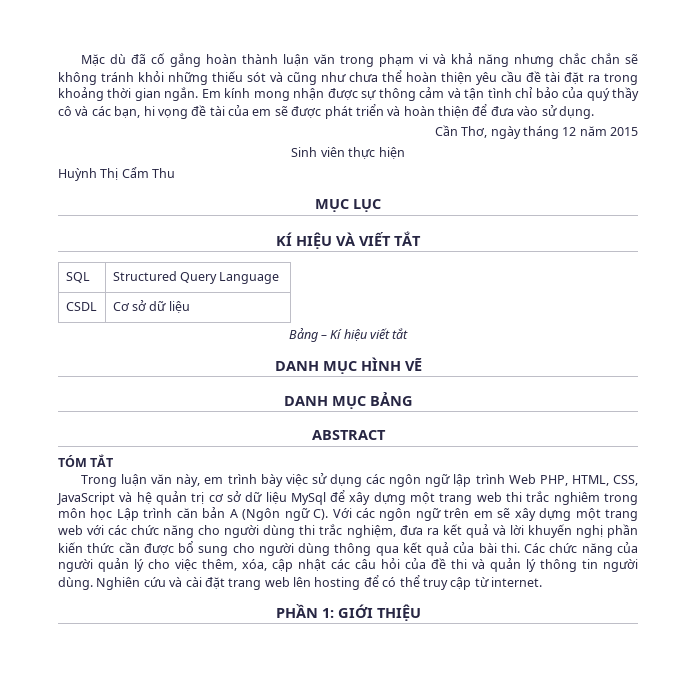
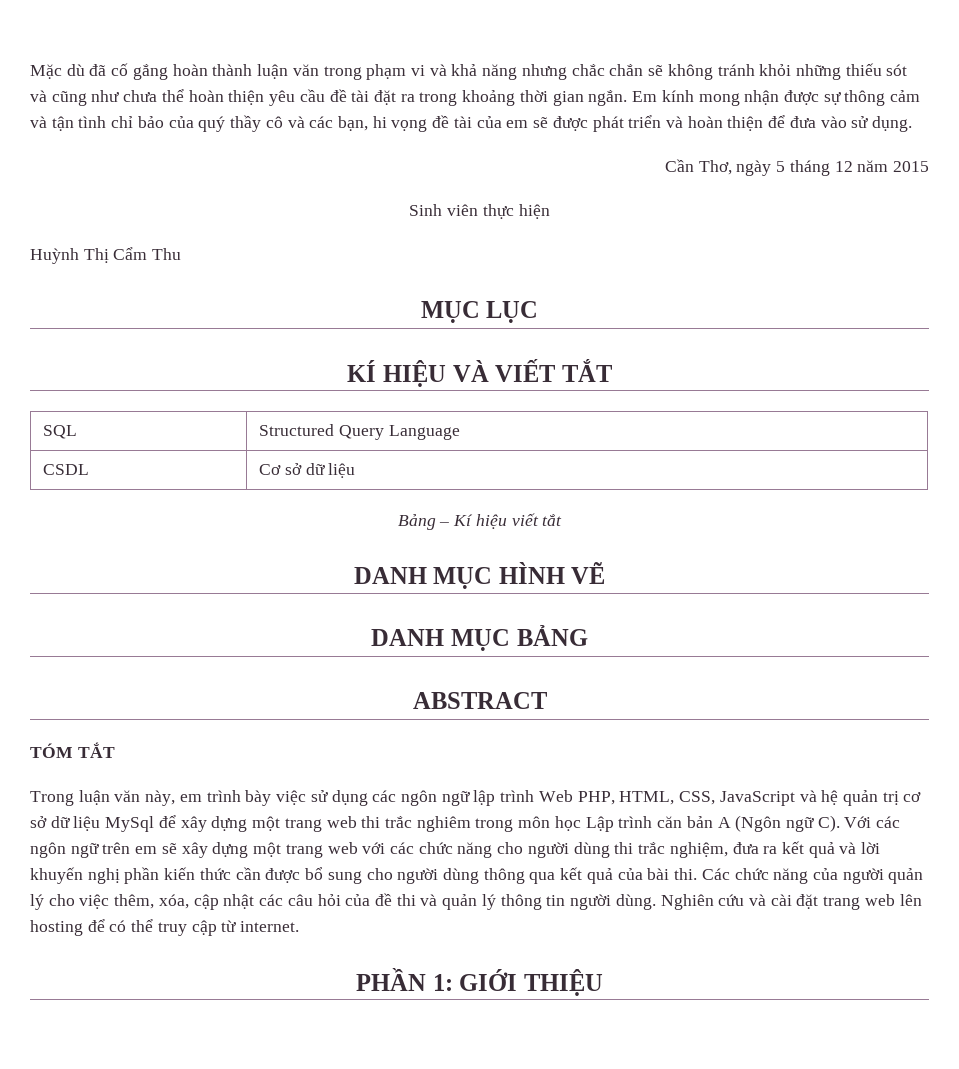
(521, 132) none -> [776,161,786,172] 5

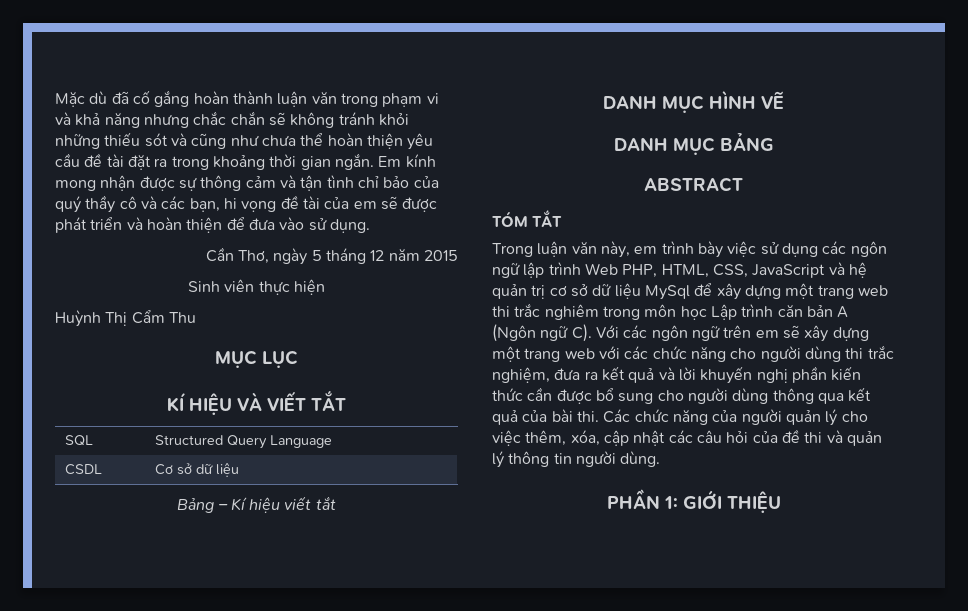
[660,894,922,910] [30,919,300,936] Nghiên cứu và cài đặt trang web lên hosting để có thể truy cập từ internet. -> (661, 459) none

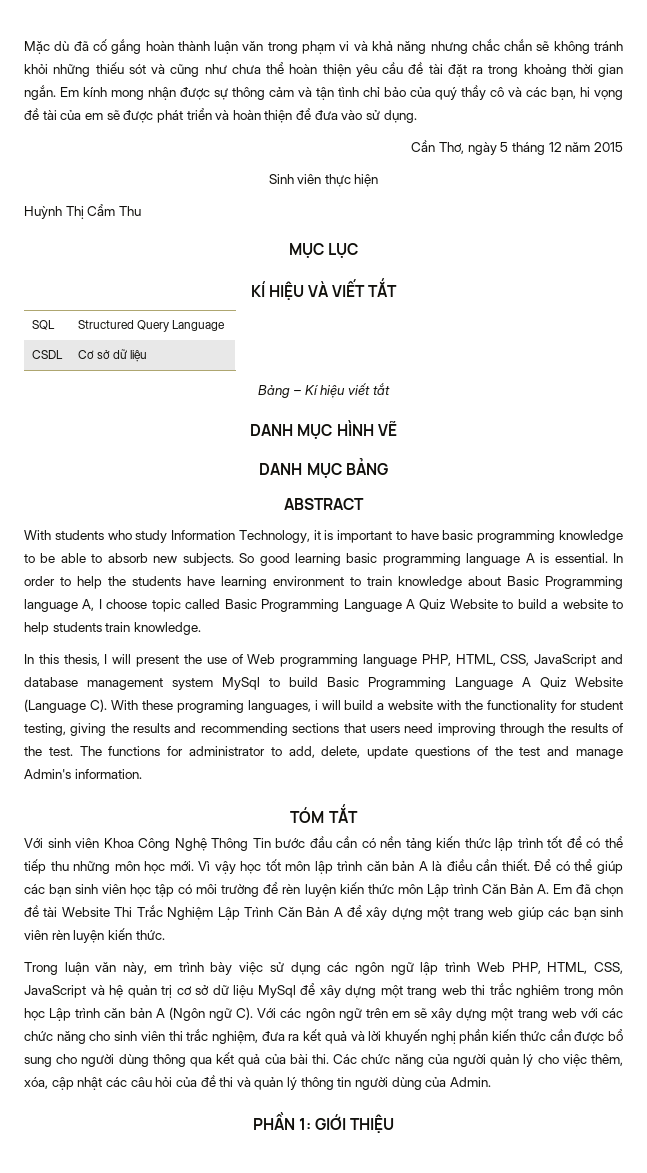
[492,209,563,227] TÓM TẮT -> [24,530,623,543] [24,553,623,566] [24,576,623,589] [24,599,623,612] [24,622,201,635] [24,654,623,667] [24,677,623,690] [24,699,623,713] [24,723,623,736] [24,746,623,759] [24,769,142,779] [290,804,358,823] [24,836,623,851] [24,859,623,874] [24,882,623,897] [24,905,623,920] [24,928,165,943] With students who study Information Technology, it is important to have basic programming knowledge to be able to absorb new subjects. So good learning basic programming language A is essential. In order to help the students have learning environment to train knowledge about Basic Programming language A, I choose topic called Basic Programming Language A Quiz Website to build a website to help students train knowledge. // In this thesis, I will present the use of Web programming language PHP, HTML, CSS, JavaScript and database management system MySql to build Basic Programming Language A Quiz Website (Language C). With these programing languages, i will build a website with the functionality for student testing, giving the results and recommending sections that users need improving through the results of the test. The functions for administrator to add, delete, update questions of the test and manage Admin's information. // TÓM TẮT // Với sinh viên Khoa Công Nghệ Thông Tin bước đầu cần có nền tảng kiến thức lập trình tốt để có thể tiếp thu những môn học mới. Vì vậy học tốt môn lập trình căn bản A là điều cần thiết. Để có thể giúp các bạn sinh viên học tập có môi trường để rèn luyện kiến thức môn Lập trình Căn Bản A. Em đã chọn đề tài Website Thi Trắc Nghiệm Lập Trình Căn Bản A để xây dựng một trang web giúp các bạn sinh viên rèn luyện kiến thức.
[760,346,841,362] người dùng -> [114,1031,165,1041] sinh viên
[620,451,661,467] dùng. -> [391,1077,491,1090] dùng của Admin.

